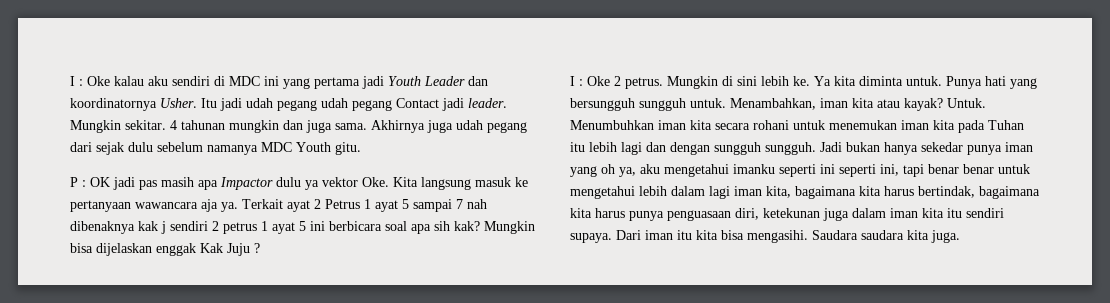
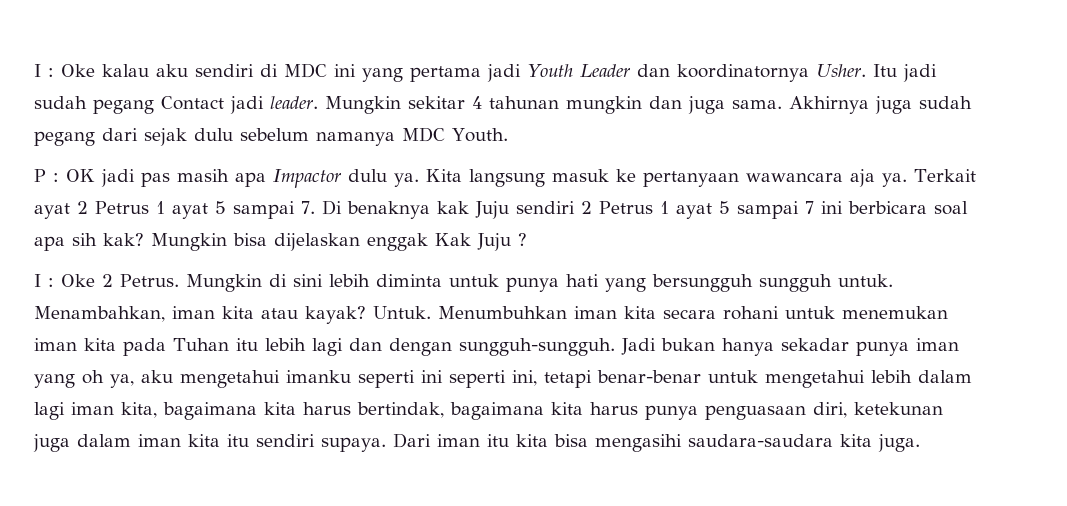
[246,98,348,111] udah pegang udah -> [34,96,87,109] sudah
[125,120,166,130] sekitar. -> [408,96,465,109] sekitar
[456,120,483,130] udah -> [919,96,972,109] sudah
[296,142,361,155] Youth gitu. -> [452,128,508,142] Youth.
[305,177,389,190] ya vektor Oke. -> [394,173,419,187] ya.
[456,199,487,209] [70,221,166,234] 7 nah dibenaknya kak j -> [301,200,509,219] 7. Di benaknya kak Juju
[223,221,306,234] petrus 1 ayat 5 -> [599,201,814,219] Petrus 1 ayat 5 sampai 7
[625,77,663,89] petrus. -> [120,274,179,287] Petrus.
[793,76,982,89] ke. Ya kita diminta untuk. Punya -> [376,274,559,292] diminta untuk punya
[714,142,816,155] sungguh sungguh. -> [458,338,615,356] sungguh-sungguh.
[921,142,963,152] sekedar -> [780,338,849,351] sekadar
[903,164,994,177] tapi benar benar -> [544,370,701,388] tetapi benar-benar
[747,230,904,243] mengasihi. Saudara saudara -> [595,434,833,452] mengasihi saudara-saudara

